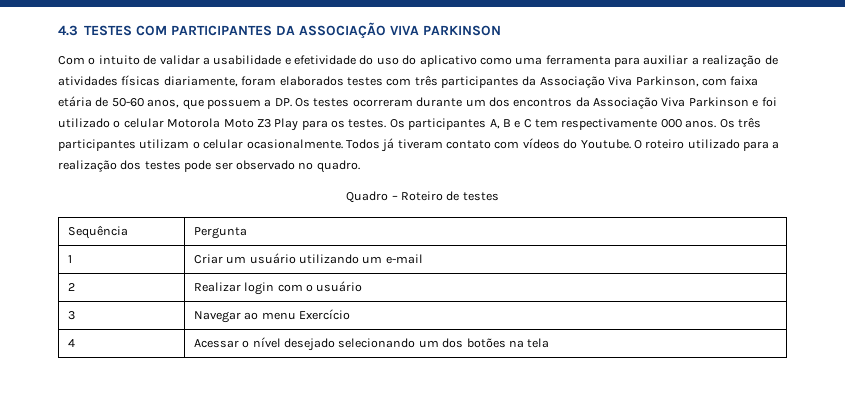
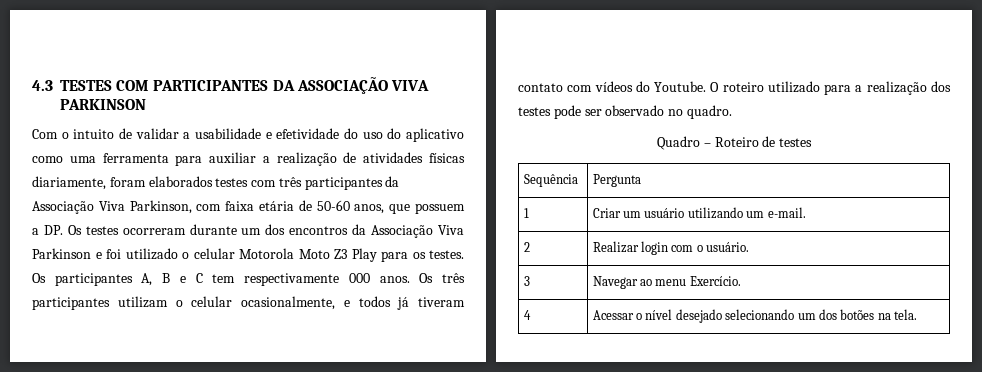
[246,139,380,149] ocasionalmente. Todos -> [241,296,391,310] ocasionalmente, e todos
[385,254,423,264] e-mail -> [767,207,806,218] e-mail.
[316,281,363,292] usuário -> [706,242,750,252] usuário.
[299,309,351,320] Exercício -> [689,276,741,286] Exercício.
[527,338,550,348] tela -> [894,309,918,320] tela.

